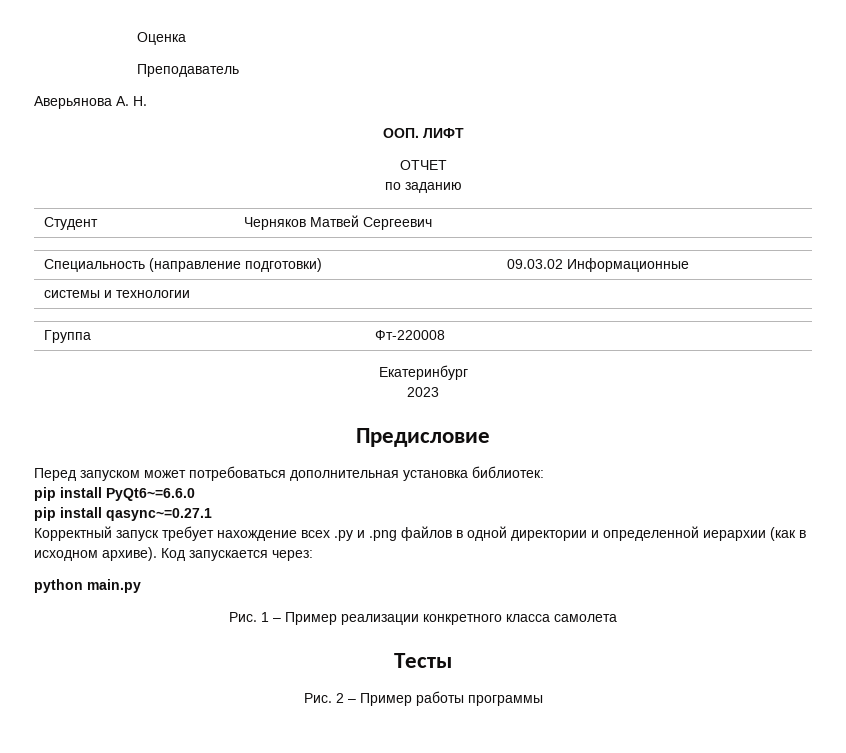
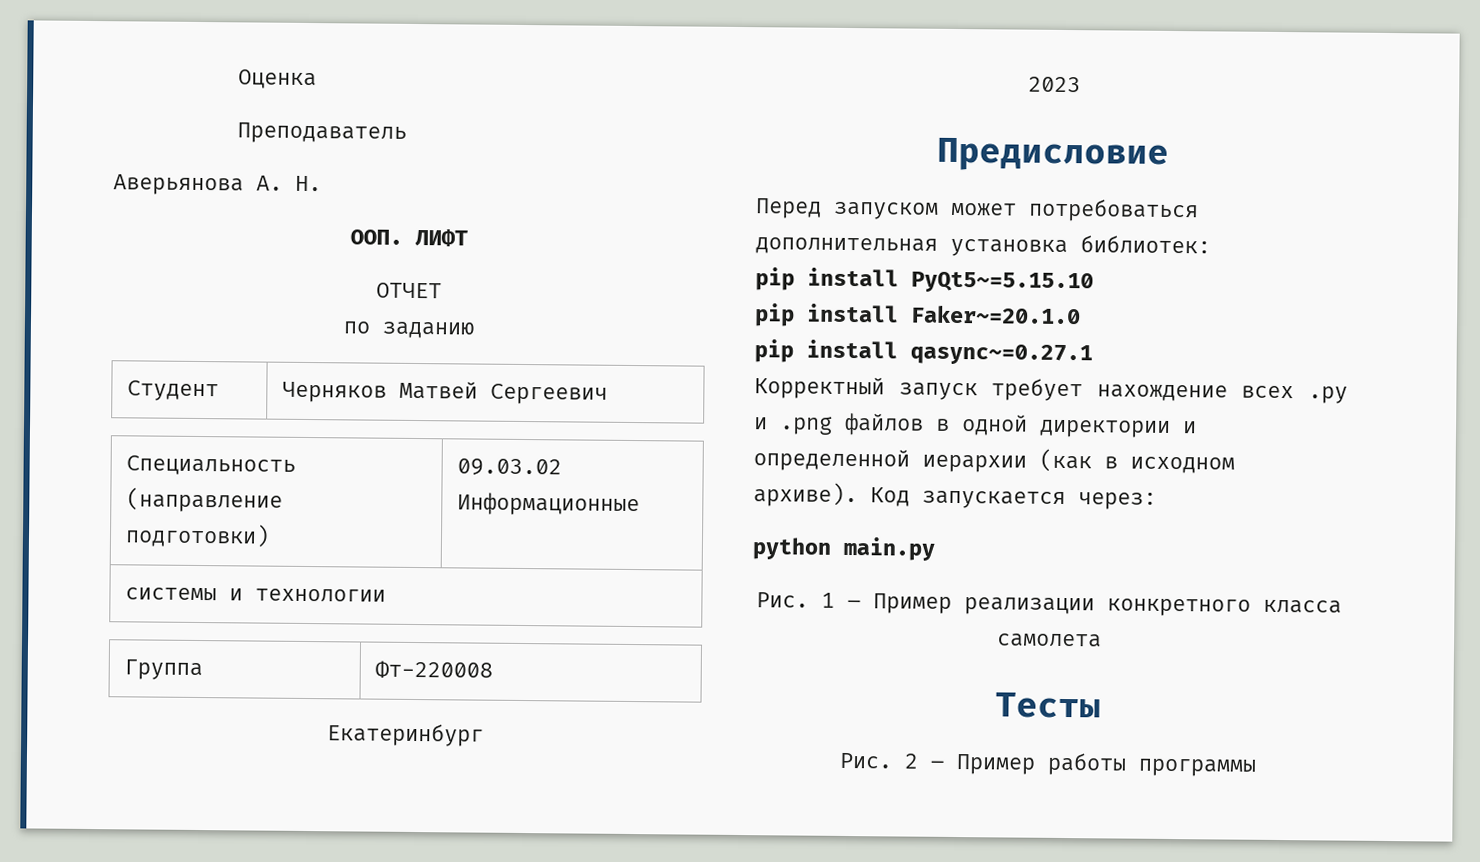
[106,488,195,501] PyQt6~=6.6.0 -> [911,271,1094,294] [754,303,1081,327] PyQt5~=5.15.10 // pip install Faker~=20.1.0

